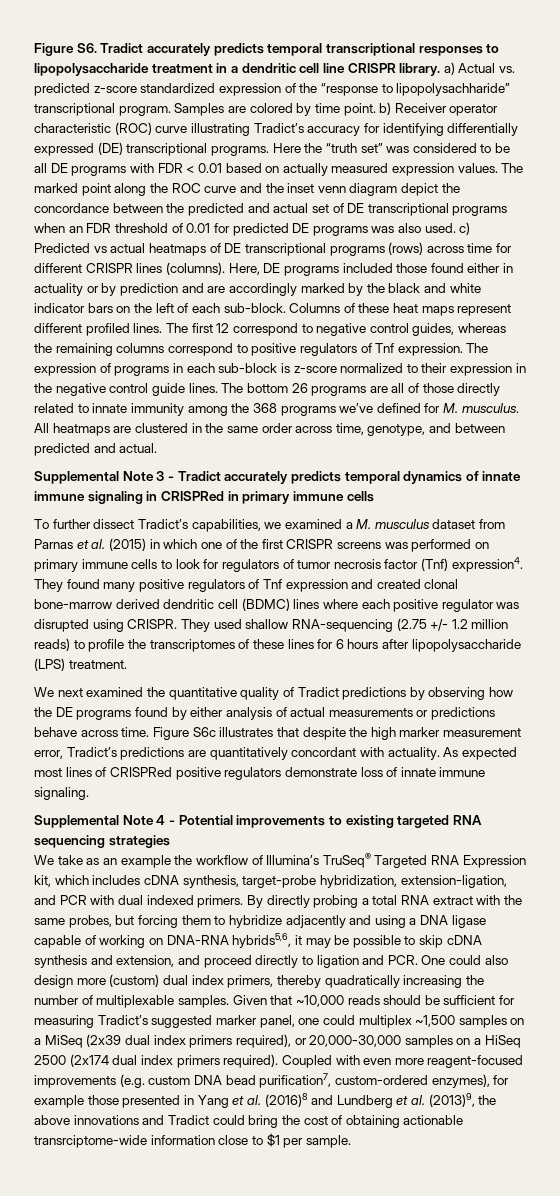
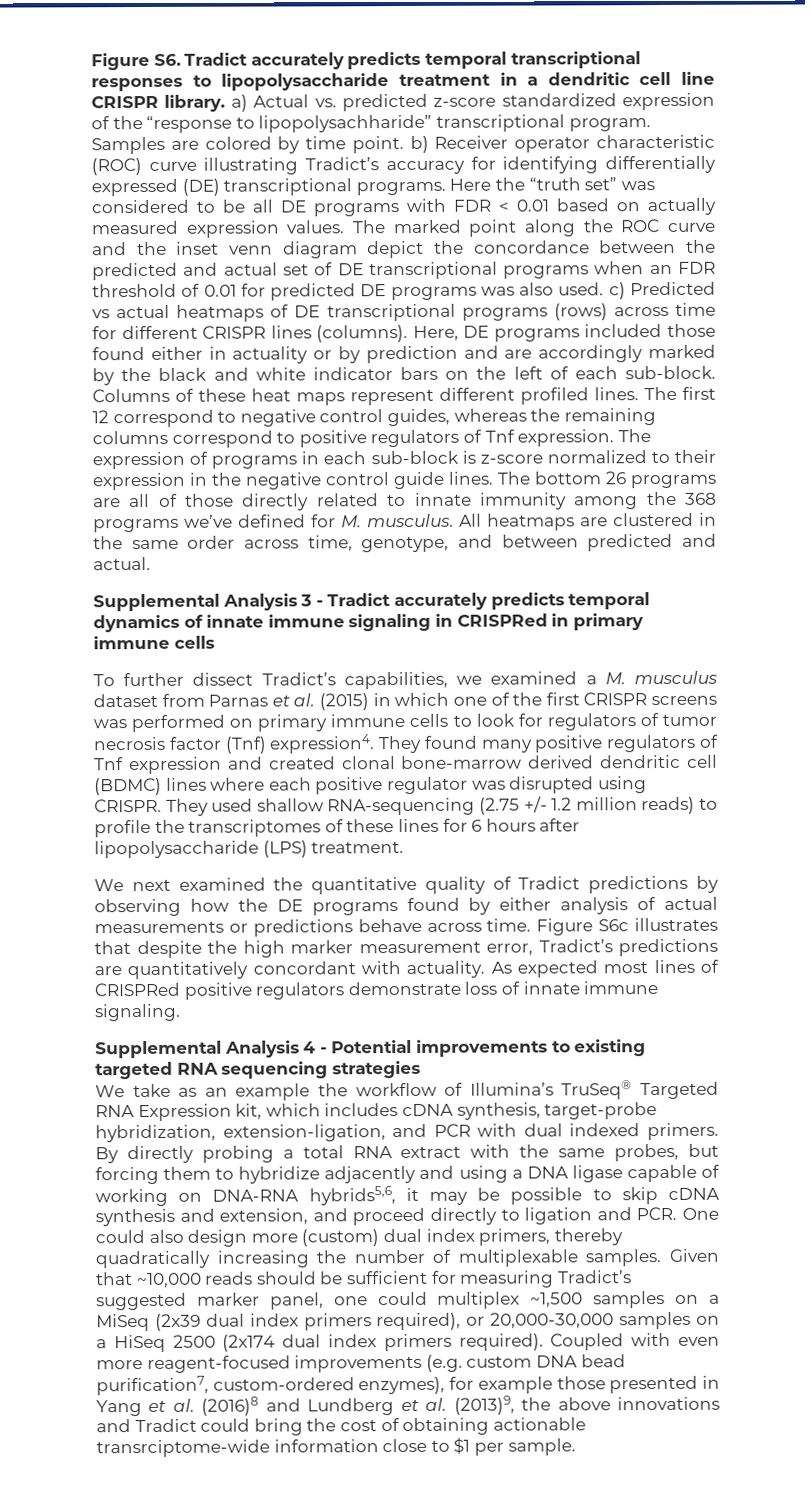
[122,471,154,481] Note -> [222,593,298,611] Analysis
[122,815,154,825] Note -> [224,1040,300,1058] Analysis

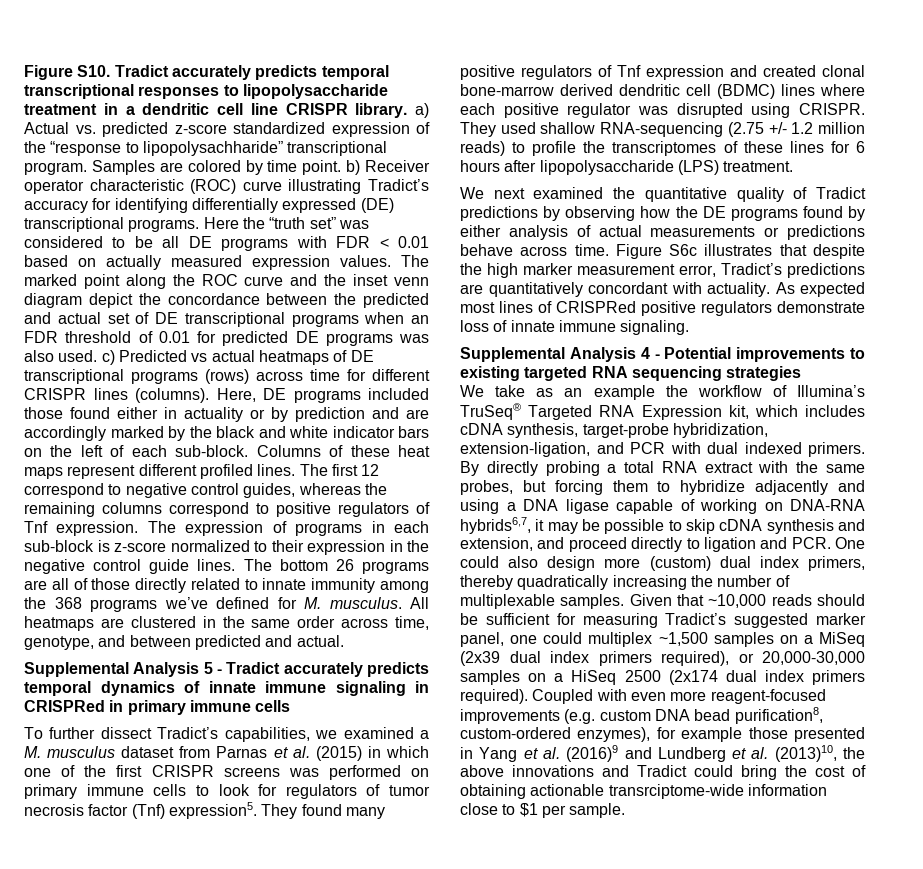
[91,52,181,71] Figure S6. -> [24,65,111,80] Figure S10.
[300,594,313,607] 3 -> [203,662,213,674] 5
[269,734,376,754] expression4. -> [168,802,257,819] expression5.
[308,1186,396,1206] hybrids5,6, -> [460,517,531,534] hybrids6,7,
[96,1375,209,1396] purification7, -> [734,707,823,724] purification8,
[201,1396,260,1416] (2016)8 -> [566,745,619,762] (2016)9
[453,1395,515,1415] (2013)9, -> [774,745,837,762] (2013)10,

